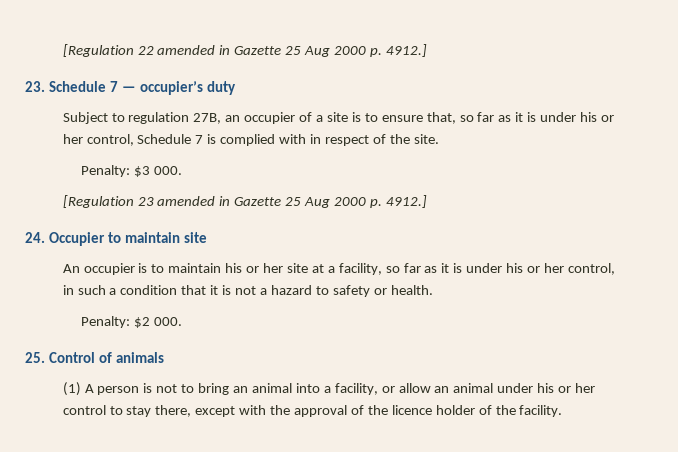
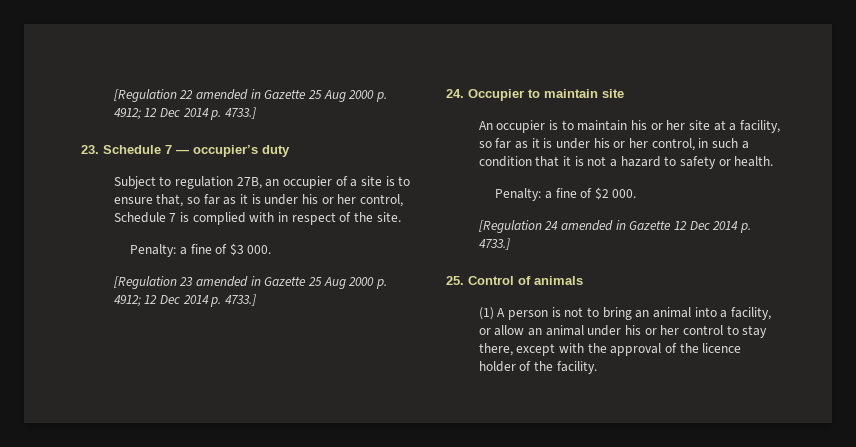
[385,44,427,57] 4912.] -> [113,107,257,120] 4912; 12 Dec 2014 p. 4733.]
(131, 171) none -> [179,244,228,255] a fine of
[385,195,427,208] 4912.] -> [113,294,257,307] 4912; 12 Dec 2014 p. 4733.]
(131, 322) none -> [544,188,593,199] a fine of
(183, 321) none -> [478,220,751,233] [478,238,510,250] // [Regulation 24 amended in Gazette 12 Dec 2014 p. 4733.]

